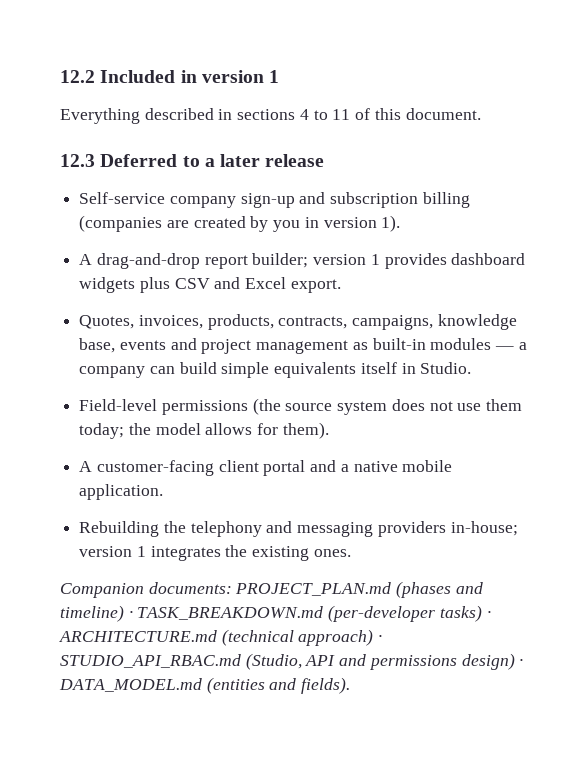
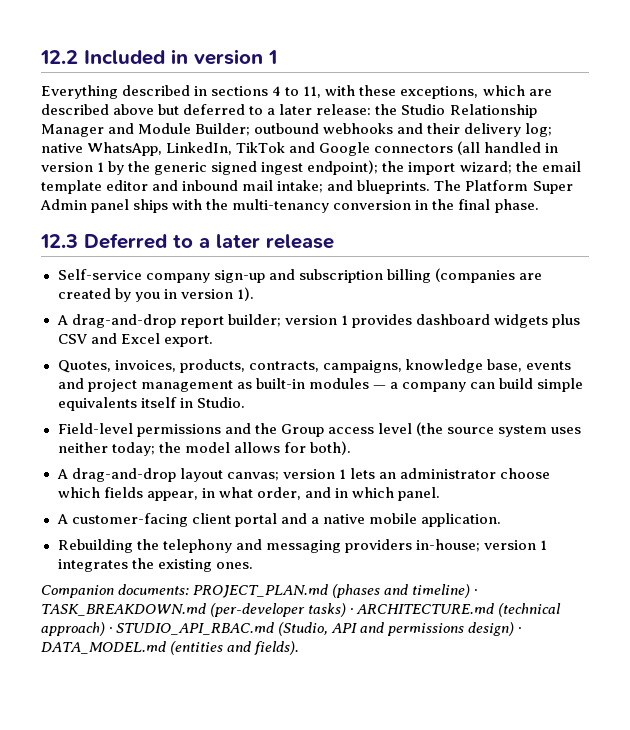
[332,108,481,120] 11 of this document. -> [303,85,552,99] [41,104,537,118] [41,123,553,137] [41,141,559,156] [41,160,581,175] [41,180,573,194] [40,199,539,213] 11, with these exceptions, which are described above but deferred to a later release: the Studio Relationship Manager and Module Builder; outbound webhooks and their delivery log; native WhatsApp, LinkedIn, TikTok and Google connectors (all handled in version 1 by the generic signed ingest endpoint); the import wizard; the email template editor and inbound mail intake; and blueprints. The Platform Super Admin panel ships with the multi-tenancy conversion in the final phase.
[252,398,523,415] (the source system does not use them -> [224,422,582,437] [57,442,108,453] and the Group access level (the source system uses neither
[282,422,329,439] them). -> [309,441,351,455] [56,468,550,482] [57,487,440,501] both). // A drag-and-drop layout canvas; version 1 lets an administrator choose which fields appear, in what order, and in which panel.

